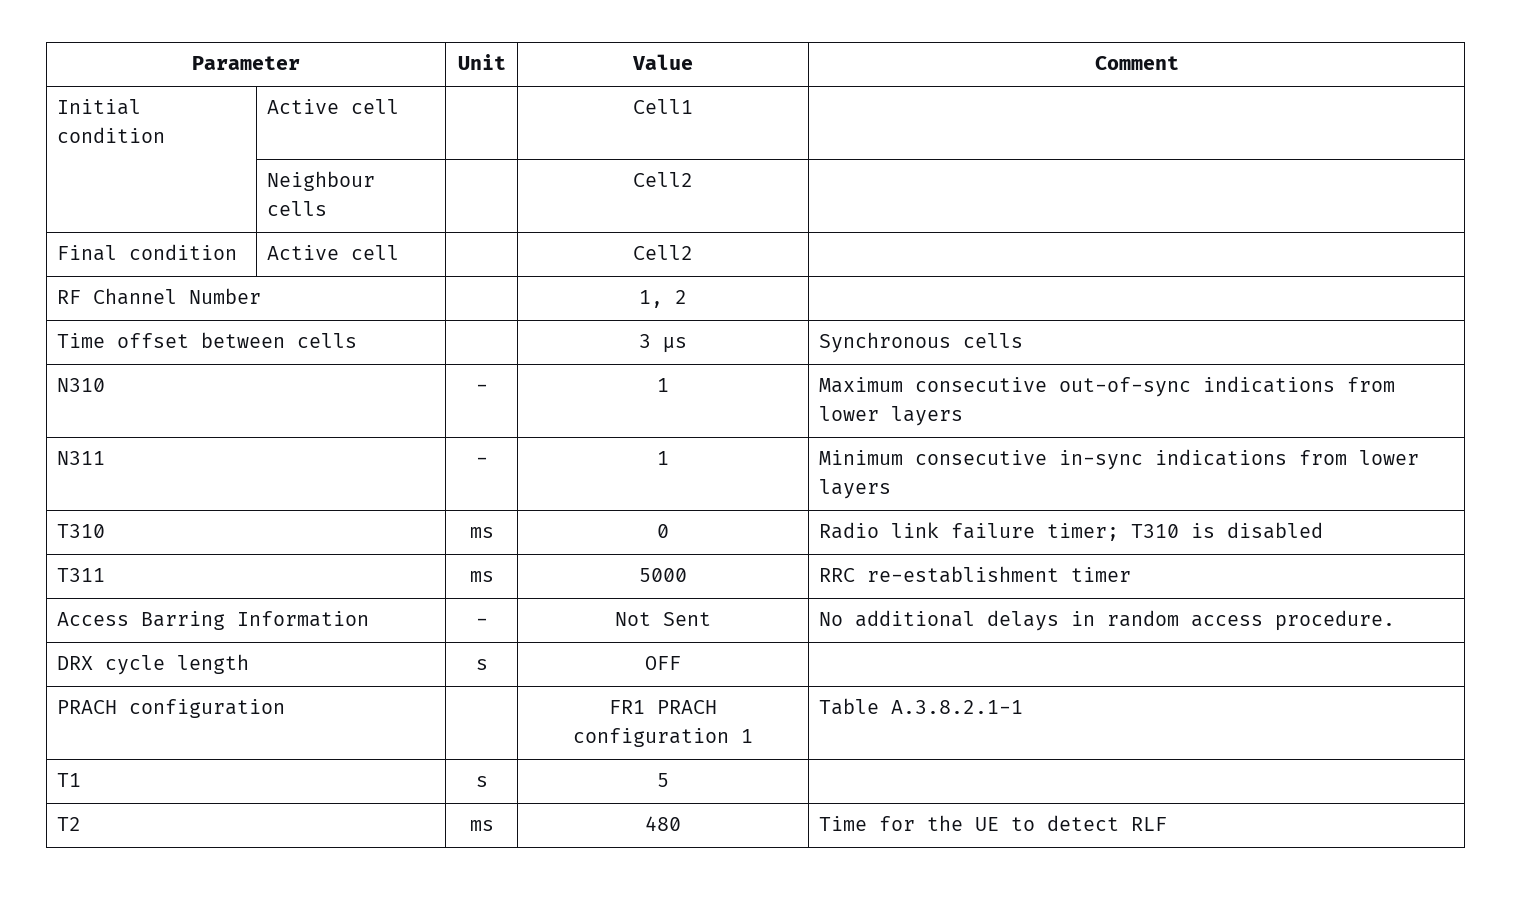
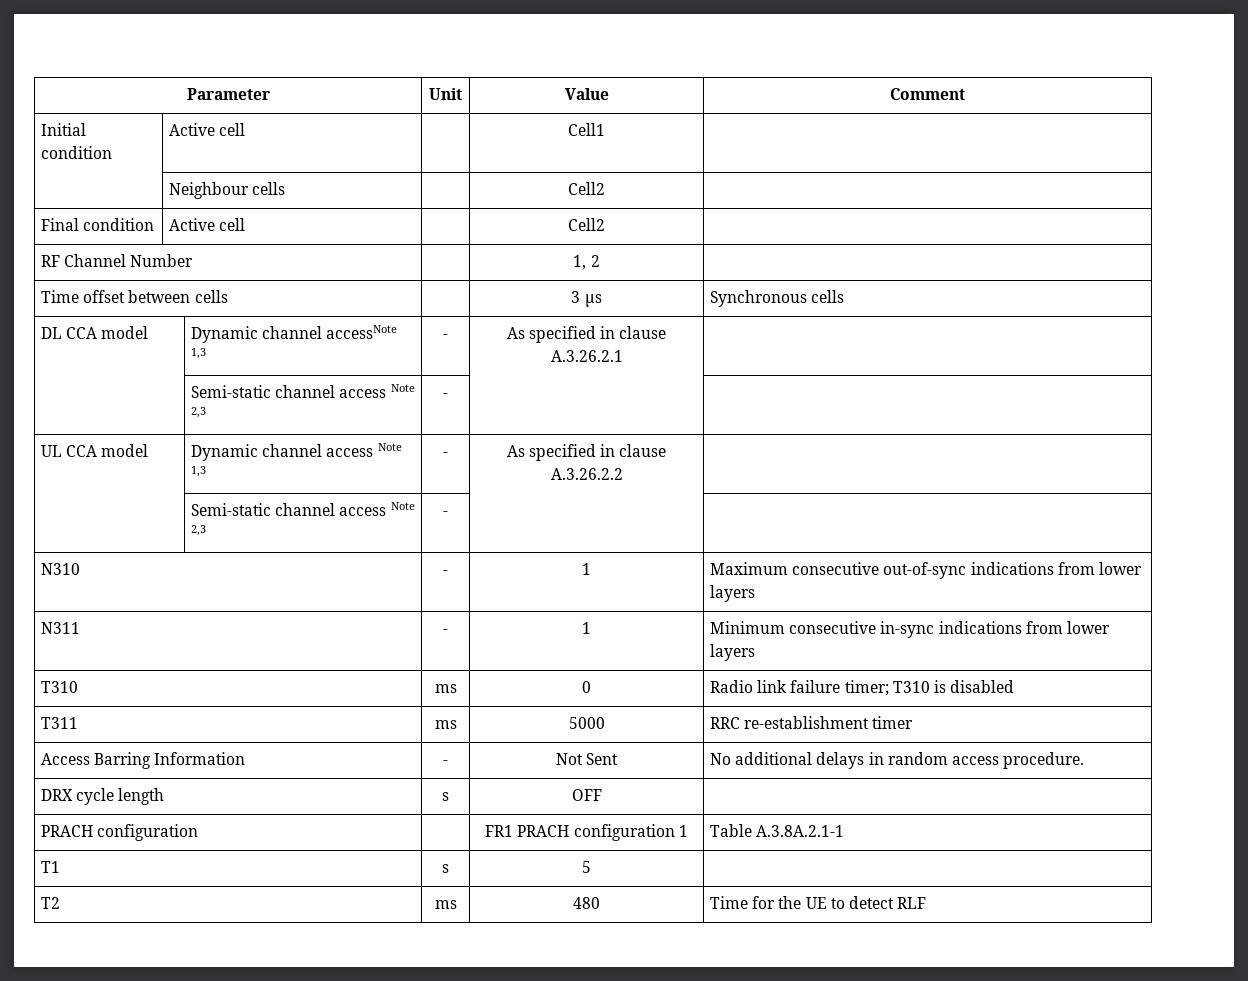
(1024, 340) none -> [40,326,149,339] [190,325,398,343] [190,348,206,359] [443,334,448,339] [506,326,667,343] [550,350,623,362] [190,384,415,398] [190,407,206,418] [443,393,448,398] [40,444,149,457] [190,443,402,461] [190,466,206,477] [443,452,448,457] [506,444,667,461] [550,468,623,480] [190,502,415,516] [190,525,206,536] [443,511,448,516] // DL CCA model | Dynamic channel accessNote 1,3 | - | As specified in clause A.3.26.2.1 | // | Semi-static channel access Note 2,3 | - | | // UL CCA model | Dynamic channel access Note 1,3 | - | As specified in clause A.3.26.2.2 | // | Semi-static channel access Note 2,3 | - | |
[891,700,1024,714] A.3.8.2.1-1 -> [756,825,845,837] A.3.8A.2.1-1

